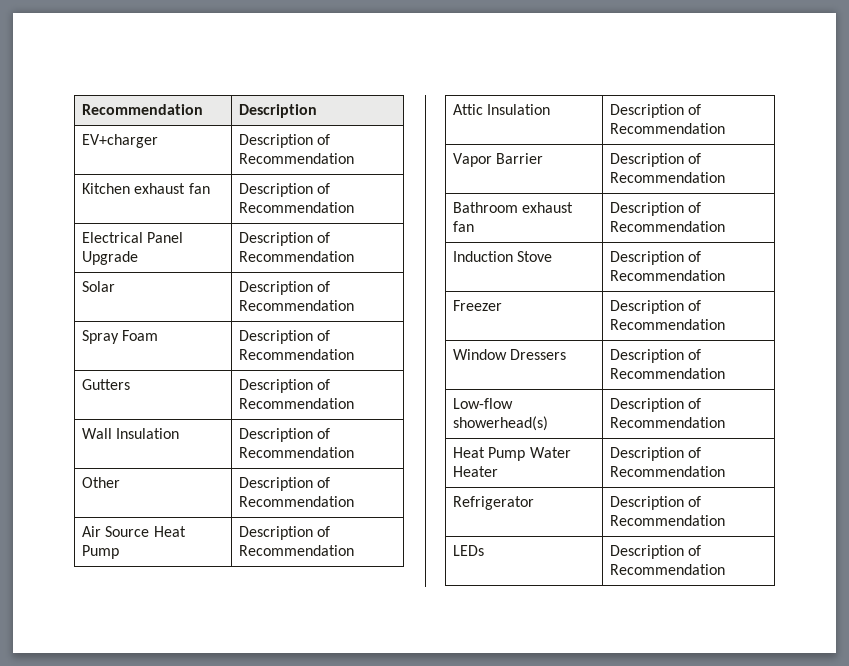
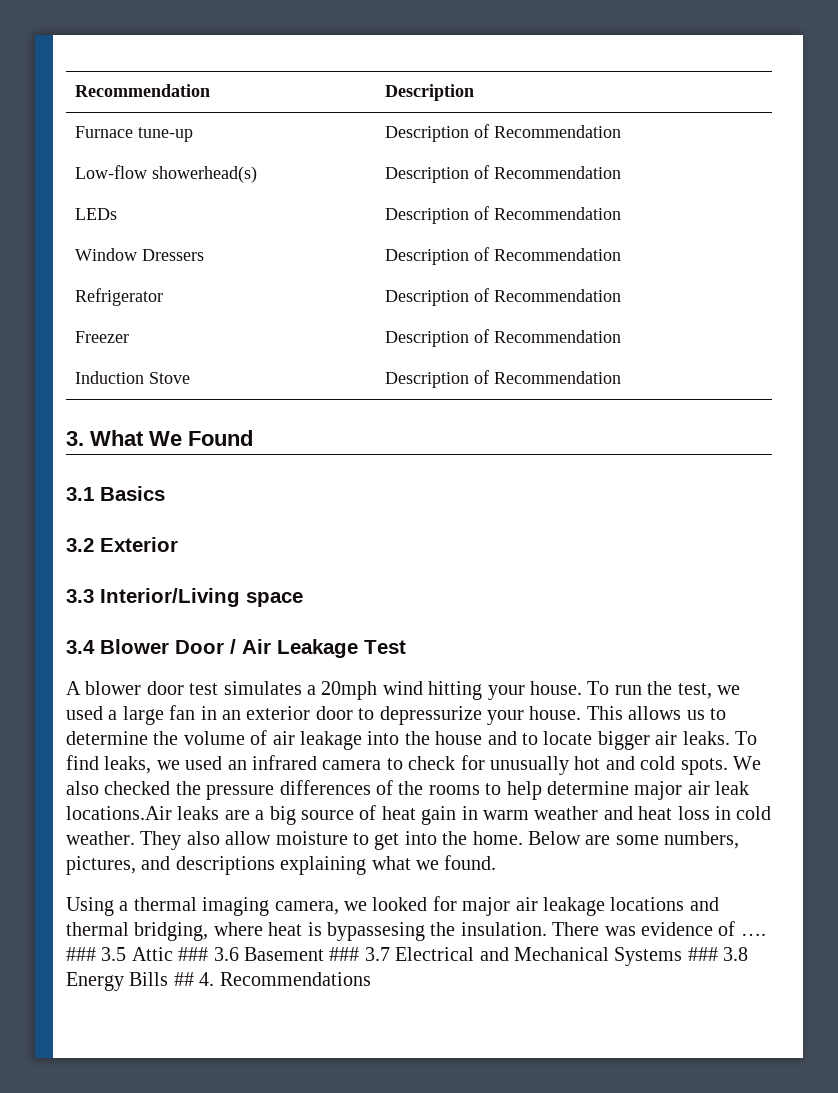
[82,134,159,148] [239,134,331,148] [239,153,355,164] [82,183,210,194] [239,183,331,197] [239,202,355,213] [82,232,184,243] [82,251,139,265] [239,232,331,246] [239,251,355,262] [82,281,116,292] [239,281,331,295] [239,300,355,311] [82,330,159,344] [239,330,331,344] [239,349,355,360] [82,379,131,390] [239,379,331,393] [239,398,355,409] [82,428,180,439] [239,428,331,442] [239,447,355,458] [82,477,121,488] [239,477,331,491] [239,496,355,507] [82,526,186,537] [82,545,120,559] [239,526,331,540] [239,545,355,556] [453,104,551,115] [610,104,702,118] [610,123,726,134] [453,153,544,167] [610,153,702,167] [610,172,726,183] [453,202,574,213] [453,221,475,232] [610,202,702,216] [610,221,726,232] [453,251,553,262] [610,251,702,265] [610,270,726,281] [453,300,503,311] EV+charger | Description of Recommendation // Kitchen exhaust fan | Description of Recommendation // Electrical Panel Upgrade | Description of Recommendation // Solar | Description of Recommendation // Spray Foam | Description of Recommendation // Gutters | Description of Recommendation // Wall Insulation | Description of Recommendation // Other | Description of Recommendation // Air Source Heat Pump | Description of Recommendation // Attic Insulation | Description of Recommendation // Vapor Barrier | Description of Recommendation // Bathroom exhaust fan | Description of Recommendation // Induction Stove | Description of Recommendation // Freezer -> [74,126,193,142] [384,124,621,142] [74,165,257,183] [384,165,621,183] [74,208,117,220] Furnace tune-up | Description of Recommendation // Low-flow showerhead(s) | Description of Recommendation // LEDs
[453,398,514,409] [453,416,549,431] [610,398,702,412] [610,417,726,428] [453,447,571,461] [453,466,499,477] [610,447,702,461] [610,466,726,477] // Low-flow showerhead(s) | Description of Recommendation // Heat Pump Water Heater | Description of Recommendation -> (621, 254) none
[453,545,485,556] [610,545,702,559] [610,564,726,575] LEDs | Description of Recommendation -> [74,331,129,343] [384,329,621,347] [74,371,190,384] [384,370,621,388] [66,430,253,446] [66,486,165,501] [66,537,178,552] [66,588,303,607] [66,639,406,658] [66,681,740,700] [66,705,726,725] [66,730,757,750] [66,755,761,775] [66,780,750,800] [66,805,772,825] [66,831,740,850] [66,855,497,875] [66,896,719,916] [66,921,766,941] [66,947,749,966] [66,972,371,991] Freezer | Description of Recommendation // Induction Stove | Description of Recommendation // 3. What We Found // 3.1 Basics // 3.2 Exterior // 3.3 Interior/Living space // 3.4 Blower Door / Air Leakage Test // A blower door test simulates a 20mph wind hitting your house. To run the test, we used a large fan in an exterior door to depressurize your house. This allows us to determine the volume of air leakage into the house and to locate bigger air leaks. To find leaks, we used an infrared camera to check for unusually hot and cold spots. We also checked the pressure differences of the rooms to help determine major air leak locations.Air leaks are a big source of heat gain in warm weather and heat loss in cold weather. They also allow moisture to get into the home. Below are some numbers, pictures, and descriptions explaining what we found. // Using a thermal imaging camera, we looked for major air leakage locations and thermal bridging, where heat is bypassesing the insulation. There was evidence of …. ### 3.5 Attic ### 3.6 Basement ### 3.7 Electrical and Mechanical Systems ### 3.8 Energy Bills ## 4. Recommendations

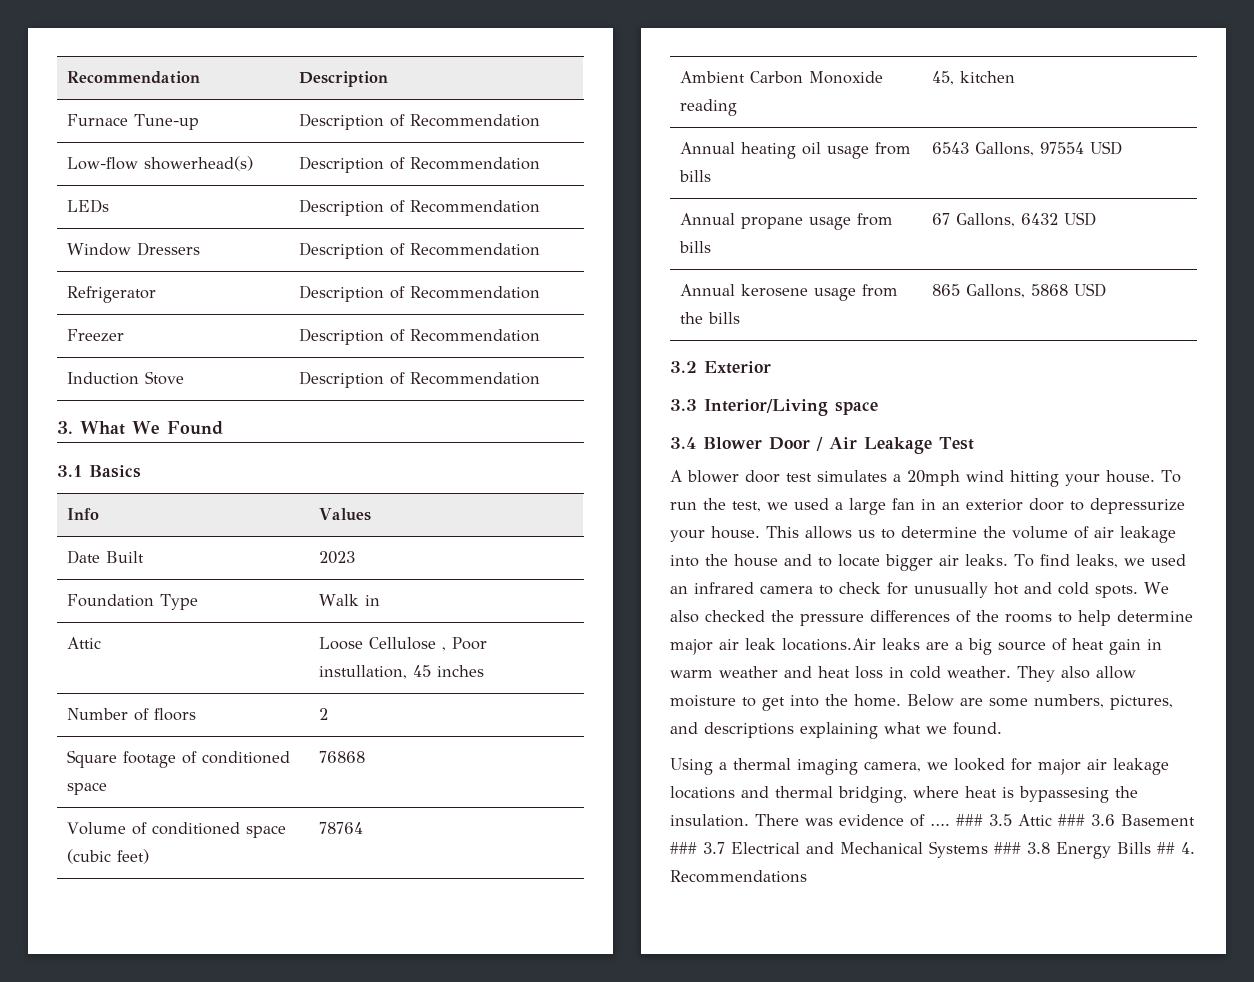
[137,127,193,142] tune-up -> [134,114,200,130] Tune-up
(165, 493) none -> [67,508,100,520] [319,508,372,521] [67,550,145,564] [319,551,356,564] [67,594,199,610] [319,594,381,606] [67,637,102,649] [319,637,488,651] [319,665,485,679] [67,708,197,721] [319,708,329,720] [67,750,291,768] [67,782,108,795] [319,751,366,763] [67,822,287,838] [67,849,150,864] [319,822,364,834] [680,71,884,84] [680,99,738,116] [932,71,1016,85] [680,142,912,159] [679,170,712,182] [932,141,1123,156] [680,213,894,230] [679,241,712,253] [932,212,1097,227] [680,284,899,301] [680,312,741,324] [932,283,1107,298] // Info | Values // Date Built | 2023 // Foundation Type | Walk in // Attic | Loose Cellulose , Poor instullation, 45 inches // Number of floors | 2 // Square footage of conditioned space | 76868 // Volume of conditioned space (cubic feet) | 78764 // Ambient Carbon Monoxide reading | 45, kitchen // Annual heating oil usage from bills | 6543 Gallons, 97554 USD // Annual propane usage from bills | 67 Gallons, 6432 USD // Annual kerosene usage from the bills | 865 Gallons, 5868 USD

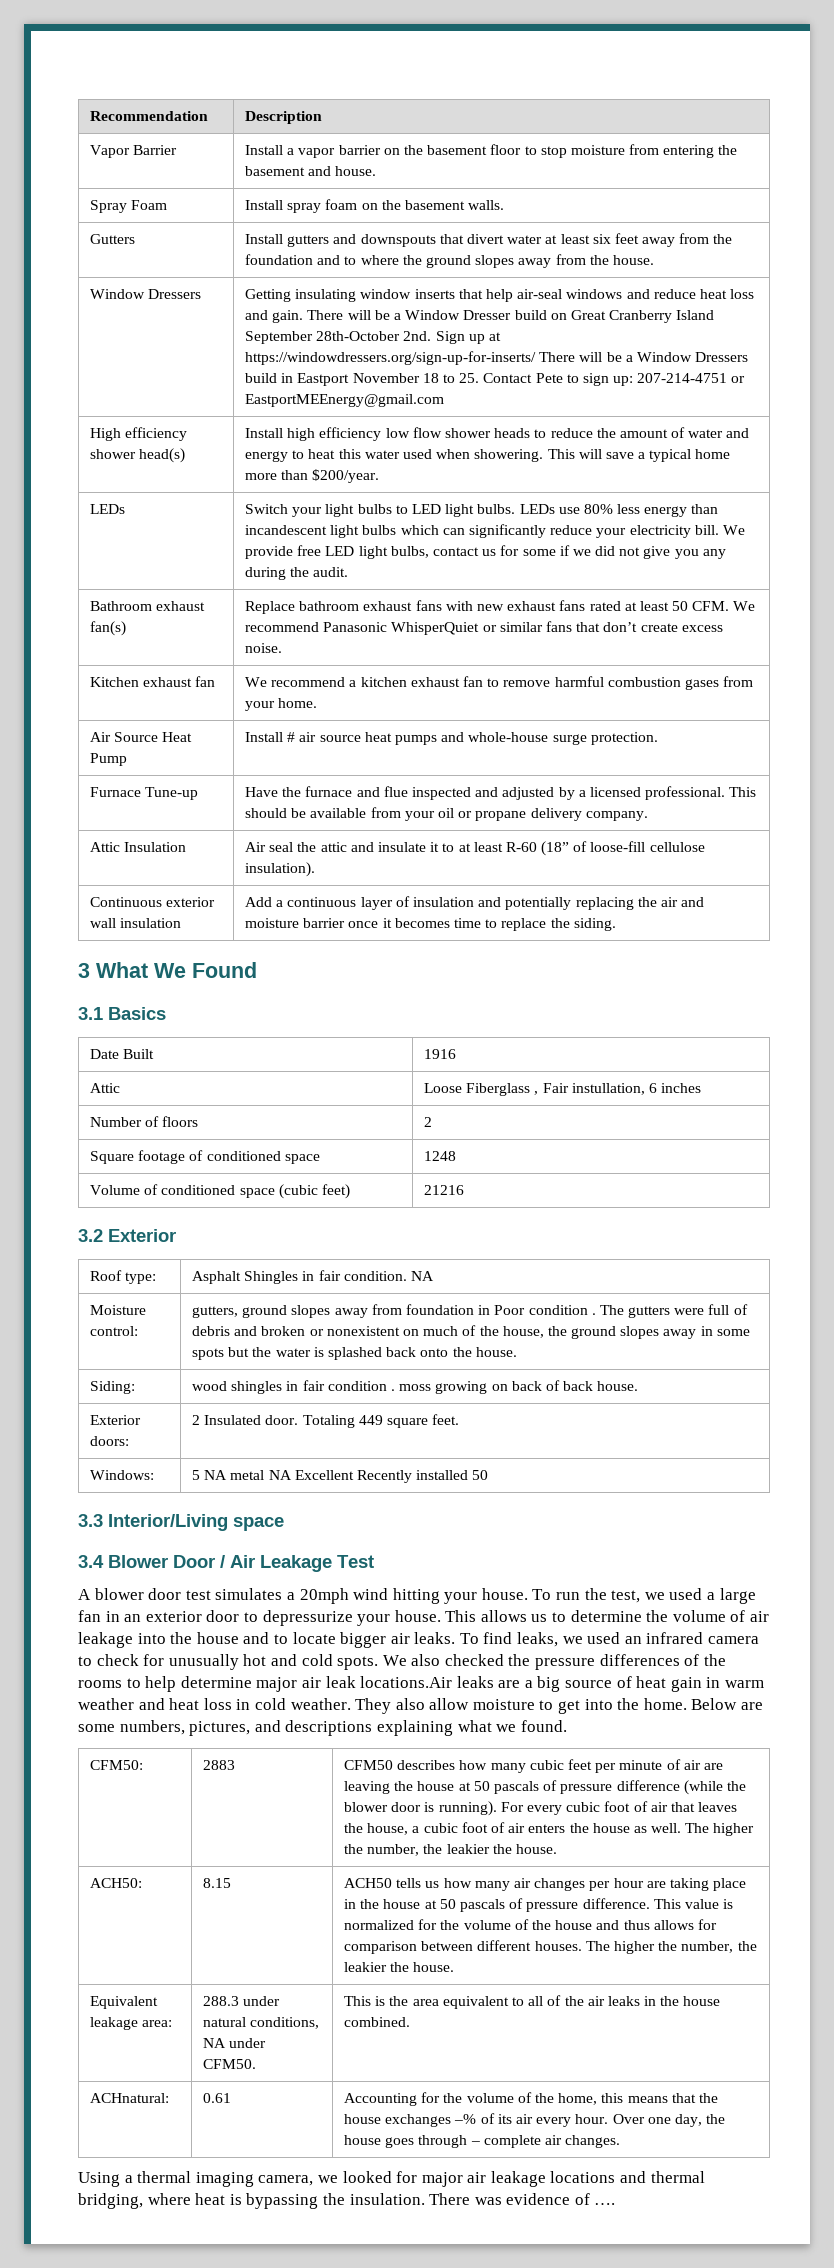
[67,114,200,130] [299,113,541,130] [67,156,254,171] [299,156,541,173] [67,199,110,213] [299,199,541,216] [67,242,201,256] [299,242,541,259] [67,286,157,303] [299,285,541,302] [67,329,125,342] [299,328,541,345] [67,371,185,385] [299,371,541,388] [57,421,73,434] Furnace Tune-up | Description of Recommendation // Low-flow showerhead(s) | Description of Recommendation // LEDs | Description of Recommendation // Window Dressers | Description of Recommendation // Refrigerator | Description of Recommendation // Freezer | Description of Recommendation // Induction Stove | Description of Recommendation // 3. -> [90,145,178,158] [245,144,738,158] [245,166,377,176] [90,200,168,213] [245,199,505,213] [90,234,136,244] [245,233,733,247] [245,254,654,268] [90,289,202,299] [245,289,755,302] [245,310,715,323] [245,331,501,344] [245,351,749,365] [245,373,746,386] [245,394,445,407] [90,427,188,441] [90,448,186,463] [245,427,750,441] [245,449,731,462] [245,469,380,483] [90,504,126,514] [245,504,719,517] [245,524,745,538] [245,545,726,559] [245,567,349,580] [90,601,206,611] [90,621,127,636] [245,600,756,614] [245,621,723,635] [245,643,283,653] [90,676,216,687] [245,676,754,690] [245,698,318,711] [90,732,193,742] [90,753,128,766] [245,732,658,745] [90,787,199,800] [245,786,757,800] [245,807,648,821] [90,842,187,852] [245,841,705,856] [245,862,316,877] [90,897,216,907] [90,918,182,928] [245,896,705,910] [245,918,616,931] [78,963,90,978] Vapor Barrier | Install a vapor barrier on the basement floor to stop moisture from entering the basement and house. // Spray Foam | Install spray foam on the basement walls. // Gutters | Install gutters and downspouts that divert water at least six feet away from the foundation and to where the ground slopes away from the house. // Window Dressers | Getting insulating window inserts that help air-seal windows and reduce heat loss and gain. There will be a Window Dresser build on Great Cranberry Island September 28th-October 2nd. Sign up at https://windowdressers.org/sign-up-for-inserts/ There will be a Window Dressers build in Eastport November 18 to 25. Contact Pete to sign up: 207-214-4751 or EastportMEEnergy@gmail.com // High efficiency shower head(s) | Install high efficiency low flow shower heads to reduce the amount of water and energy to heat this water used when showering. This will save a typical home more than $200/year. // LEDs | Switch your light bulbs to LED light bulbs. LEDs use 80% less energy than incandescent light bulbs which can significantly reduce your electricity bill. We provide free LED light bulbs, contact us for some if we did not give you any during the audit. // Bathroom exhaust fan(s) | Replace bathroom exhaust fans with new exhaust fans rated at least 50 CFM. We recommend Panasonic WhisperQuiet or similar fans that don’t create excess noise. // Kitchen exhaust fan | We recommend a kitchen exhaust fan to remove harmful combustion gases from your home. // Air Source Heat Pump | Install # air source heat pumps and whole-house surge protection. // Furnace Tune-up | Have the furnace and flue inspected and adjusted by a licensed professional. This should be available from your oil or propane delivery company. // Attic Insulation | Air seal the attic and insulate it to at least R-60 (18” of loose-fill cellulose insulation). // Continuous exterior wall insulation | Add a continuous layer of insulation and potentially replacing the air and moisture barrier once it becomes time to replace the siding. // 3
[67,508,100,520] [319,508,372,521] // Info | Values -> (166, 1013) none
[319,551,356,564] [67,594,199,610] [319,594,381,606] [67,637,102,649] [319,637,488,651] [319,665,432,679] 2023 // Foundation Type | Walk in // Attic | Loose Cellulose , Poor instullation, 45 -> [424,1049,457,1059] [90,1083,121,1093] [424,1083,657,1096] 1916 // Attic | Loose Fiberglass , Fair instullation, 6
[319,751,366,763] 76868 -> [424,1151,457,1161] 1248
[319,822,364,834] [680,71,884,84] [680,99,738,116] [932,71,1016,85] [680,142,912,159] [679,170,712,182] [932,141,1123,156] [680,213,894,230] [679,241,712,253] [932,212,1097,227] [680,284,899,301] [680,312,741,324] [932,283,1107,298] [670,361,771,374] 78764 // Ambient Carbon Monoxide reading | 45, kitchen // Annual heating oil usage from bills | 6543 Gallons, 97554 USD // Annual propane usage from bills | 67 Gallons, 6432 USD // Annual kerosene usage from the bills | 865 Gallons, 5868 USD // 3.2 Exterior -> [424,1185,465,1195] [78,1229,176,1242] [90,1270,157,1284] [192,1270,434,1284] [90,1305,147,1315] [90,1326,139,1336] [192,1304,748,1318] [192,1325,750,1339] [192,1347,517,1360] [90,1381,136,1394] [192,1380,639,1394] [90,1415,142,1425] [90,1436,130,1446] [192,1414,460,1428] [90,1470,155,1480] [192,1470,489,1483] 21216 // 3.2 Exterior // Roof type: | Asphalt Shingles in fair condition. NA // Moisture control: | gutters, ground slopes away from foundation in Poor condition . The gutters were full of debris and broken or nonexistent on much of the house, the ground slopes away in some spots but the water is splashed back onto the house. // Siding: | wood shingles in fair condition . moss growing on back of back house. // Exterior doors: | 2 Insulated door. Totaling 449 square feet. // Windows: | 5 NA metal NA Excellent Recently installed 50
(1002, 728) none -> [90,1760,144,1770] [203,1760,236,1770] [344,1759,723,1773] [344,1780,746,1795] [344,1801,738,1816] [344,1822,755,1836] [344,1844,557,1856] [90,1878,143,1888] [203,1878,232,1888] [344,1878,747,1891] [344,1898,734,1912] [344,1919,717,1930] [344,1940,757,1954] [344,1962,455,1972] [90,1996,159,2009] [90,2017,173,2030] [203,1996,281,2006] [203,2017,320,2029] [203,2038,267,2048] [203,2059,257,2069] [344,1995,721,2009] [344,2017,411,2027] [90,2093,170,2103] [203,2093,232,2103] [344,2092,718,2106] [344,2113,726,2127] [344,2135,621,2148] // CFM50: | 2883 | CFM50 describes how many cubic feet per minute of air are leaving the house at 50 pascals of pressure difference (while the blower door is running). For every cubic foot of air that leaves the house, a cubic foot of air enters the house as well. The higher the number, the leakier the house. // ACH50: | 8.15 | ACH50 tells us how many air changes per hour are taking place in the house at 50 pascals of pressure difference. This value is normalized for the volume of the house and thus allows for comparison between different houses. The higher the number, the leakier the house. // Equivalent leakage area: | 288.3 under natural conditions, NA under CFM50. | This is the area equivalent to all of the air leaks in the house combined. // ACHnatural: | 0.61 | Accounting for the volume of the home, this means that the house exchanges –% of its air every hour. Over one day, the house goes through – complete air changes.
[1019,786,1109,803] bypassesing -> [246,2193,319,2209] bypassing
[956,814,1195,826] [670,841,1195,859] [670,870,807,883] ### 3.5 Attic ### 3.6 Basement ### 3.7 Electrical and Mechanical Systems ### 3.8 Energy Bills ## 4. Recommendations -> (616, 2204) none

